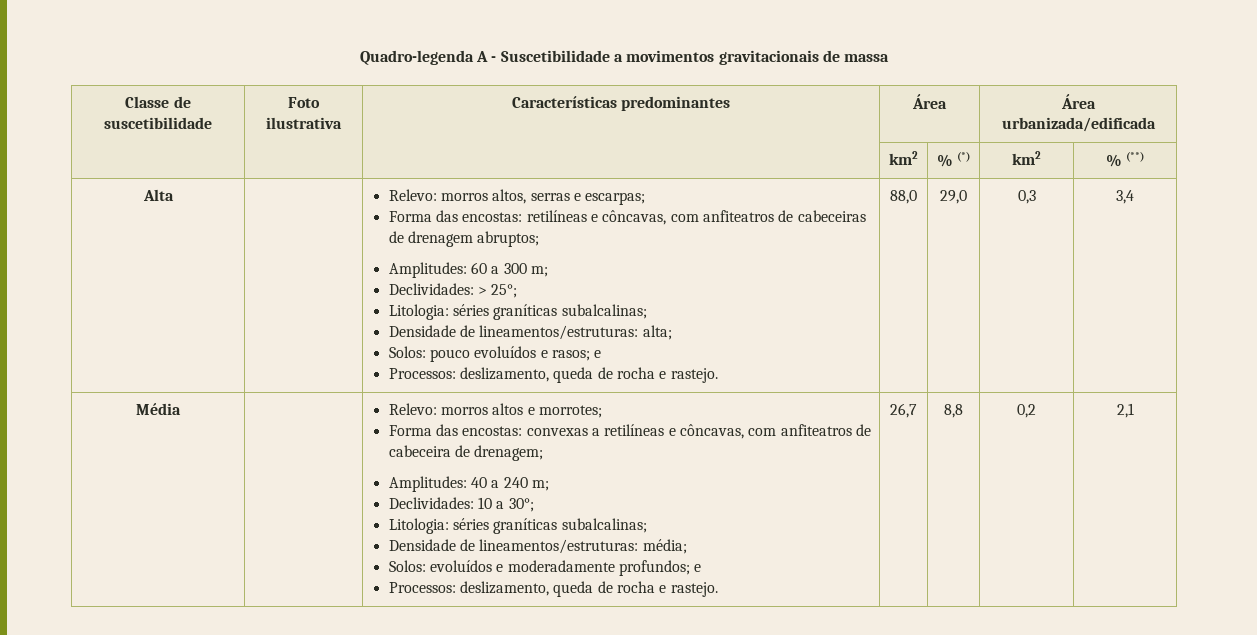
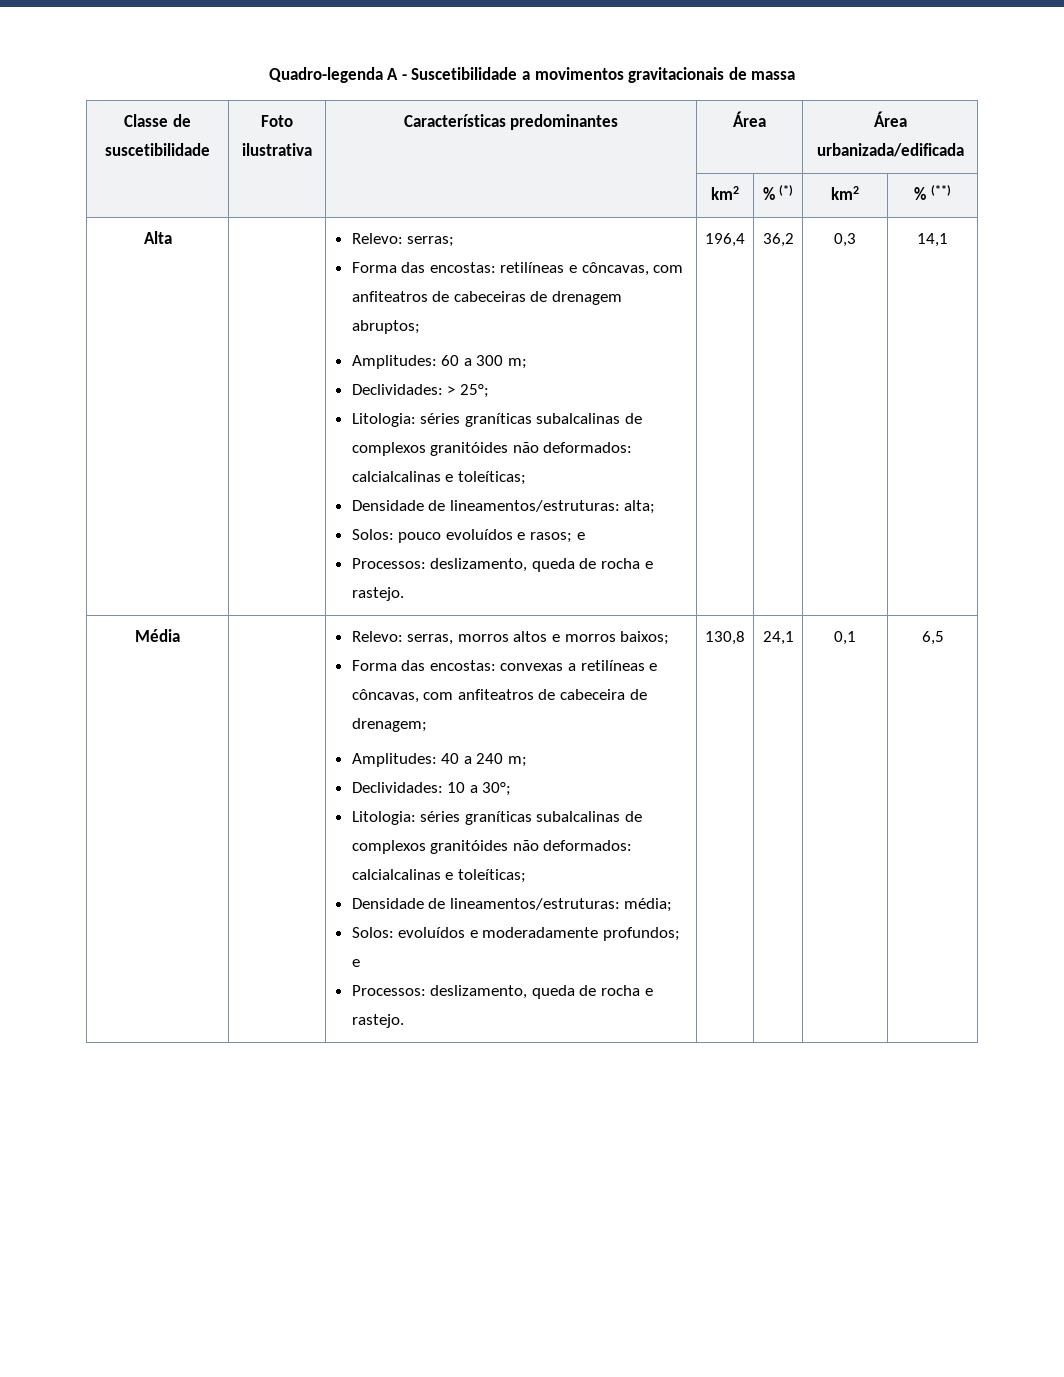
[440,189,646,205] morros altos, serras e escarpas; -> [407,236,455,247] serras;
[561,304,647,319] subalcalinas; -> [536,413,643,424] [351,442,633,456] [351,471,526,485] subalcalinas de complexos granitóides não deformados: calcialcalinas e toleíticas;
[890,190,917,204] [940,190,967,204] 88,0 | 29,0 -> [705,233,745,247] [762,233,794,247] 196,4 | 36,2
[1116,190,1134,204] 3,4 -> [917,233,948,247] 14,1
(437, 409) none -> [407,634,454,645] serras,
[538,405,602,418] morrotes; -> [564,631,670,645] morros baixos;
[561,518,647,533] subalcalinas; -> [536,811,643,822] [351,840,633,854] [351,869,526,883] subalcalinas de complexos granitóides não deformados: calcialcalinas e toleíticas;
[890,403,917,418] [944,404,963,418] [1017,404,1036,418] [1116,403,1134,418] 26,7 | 8,8 | 0,2 | 2,1 -> [705,631,745,645] [762,631,794,645] [834,631,856,645] [921,631,944,645] 130,8 | 24,1 | 0,1 | 6,5

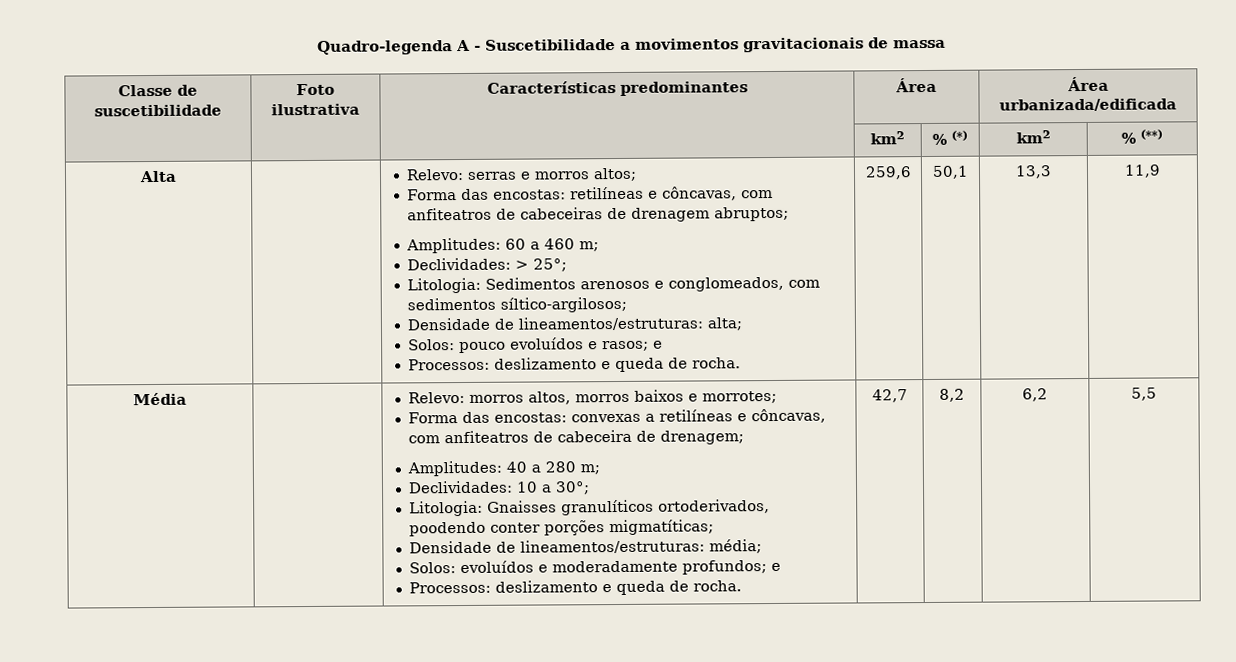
[407,236,455,247] serras; -> [467,167,638,182] serras e morros altos;
[476,355,504,366] 300 -> [544,238,576,250] 460
[420,413,643,427] [351,442,633,456] [351,471,526,485] séries graníticas subalcalinas de complexos granitóides não deformados: calcialcalinas e toleíticas; -> [485,276,821,292] [407,296,628,313] Sedimentos arenosos e conglomeados, com sedimentos síltico-argilosos;
[430,558,653,572] [351,587,404,601] [705,233,745,247] [762,233,794,247] [834,233,856,247] [917,233,948,247] [135,629,180,642] [351,631,670,645] deslizamento, queda de rocha e rastejo. | 196,4 | 36,2 | 0,3 | 14,1 // Média | | Relevo: serras, morros altos e morros baixos; -> [494,357,742,373] [864,166,912,180] [932,165,969,179] [1015,165,1052,179] [1124,164,1161,178] [133,392,187,406] [408,389,778,405] deslizamento e queda de rocha. | 259,6 | 50,1 | 13,3 | 11,9 // Média | | Relevo: morros altos, morros baixos e morrotes;
[476,753,504,764] 240 -> [545,461,577,473] 280
[420,811,643,825] [351,840,633,854] [351,869,526,883] séries graníticas subalcalinas de complexos granitóides não deformados: calcialcalinas e toleíticas; -> [487,499,771,516] [409,519,715,537] Gnaisses granulíticos ortoderivados, poodendo conter porções migmatíticas;
[430,985,653,999] [351,1014,404,1028] [705,631,745,645] [762,631,794,645] [834,631,856,645] [921,631,944,645] deslizamento, queda de rocha e rastejo. | 130,8 | 24,1 | 0,1 | 6,5 -> [495,580,743,596] [871,389,908,403] [939,388,965,402] [1022,388,1048,402] [1131,387,1157,401] deslizamento e queda de rocha. | 42,7 | 8,2 | 6,2 | 5,5

